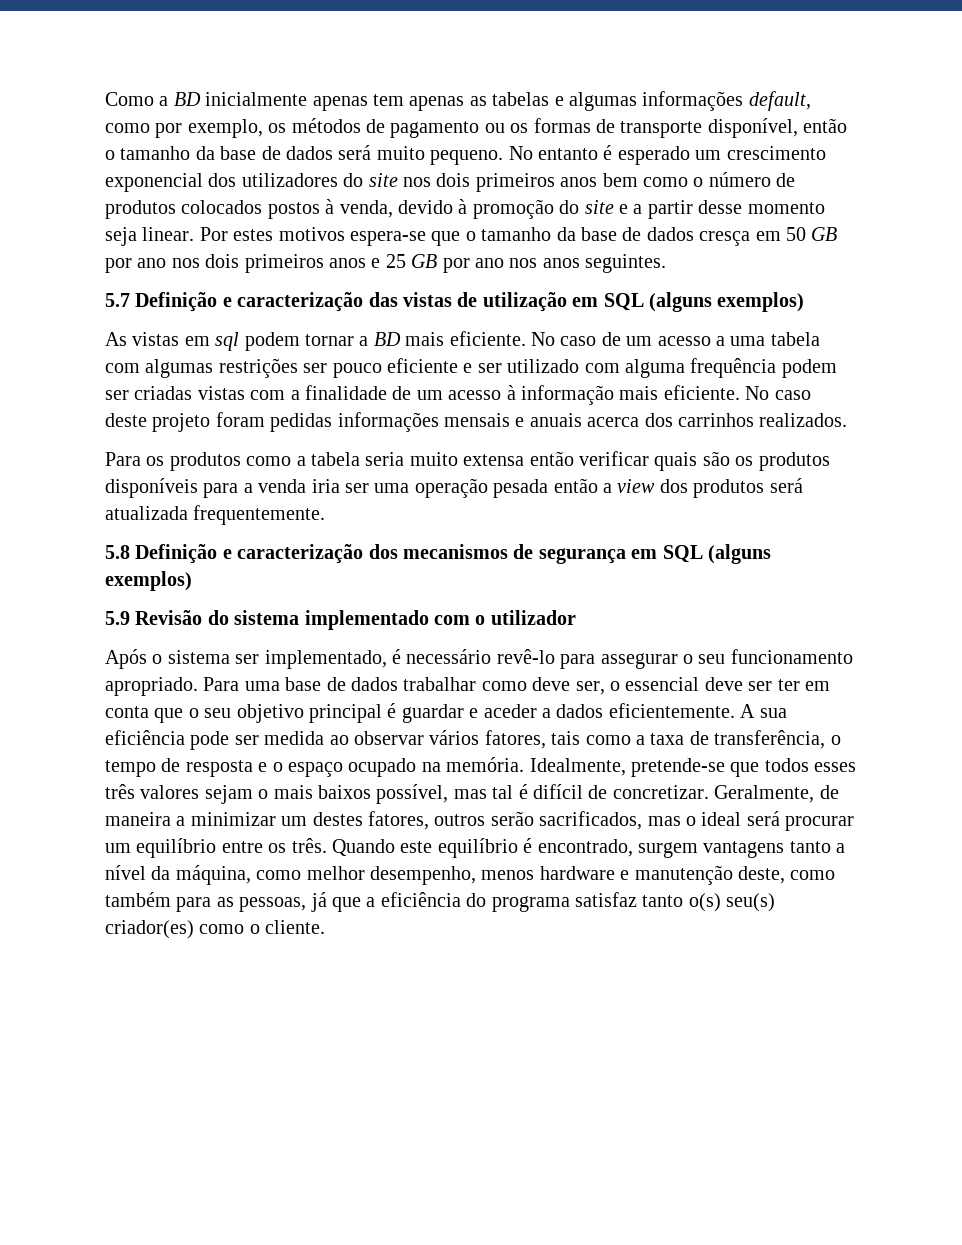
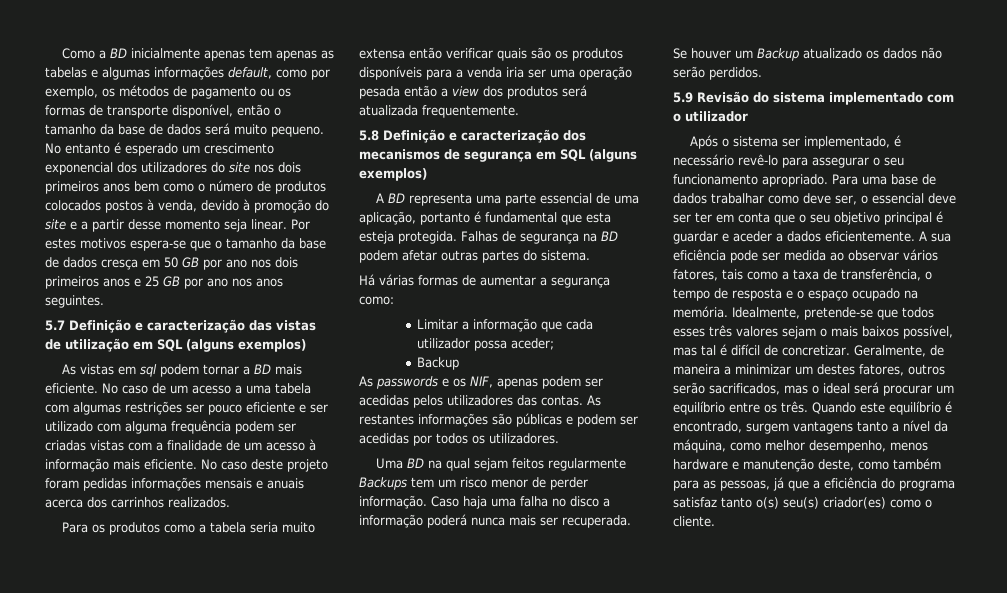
(192, 581) none -> [375,193,639,206] [359,211,611,225] [359,231,618,244] [359,250,590,263] [359,274,610,288] [359,296,394,305] [416,318,593,332] [416,338,554,351] [416,357,459,370] [359,376,603,389] [359,395,601,408] [359,413,638,427] [359,433,559,446] [375,458,626,471] [359,477,588,490] [359,495,610,509] [359,514,631,528] [673,47,942,61] [673,66,762,80] // A BD representa uma parte essencial de uma aplicação, portanto é fundamental que esta esteja protegida. Falhas de segurança na BD podem afetar outras partes do sistema. // Há várias formas de aumentar a segurança como: // Limitar a informação que cada utilizador possa aceder; // Backup // As passwords e os NIF, apenas podem ser acedidas pelos utilizadores das contas. As restantes informações são públicas e podem ser acedidas por todos os utilizadores. // Uma BD na qual sejam feitos regularmente Backups tem um risco menor de perder informação. Caso haja uma falha no disco a informação poderá nunca mais ser recuperada. Se houver um Backup atualizado os dados não serão perdidos.

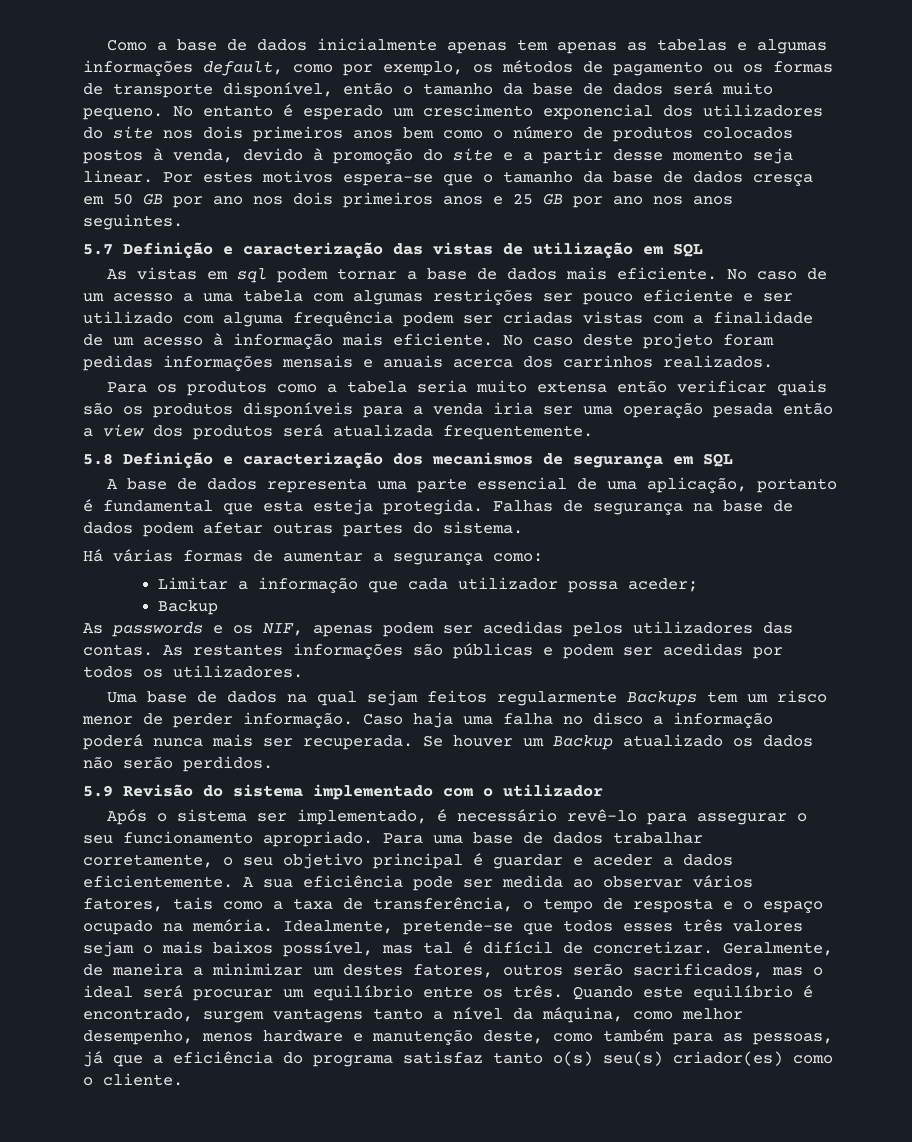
[109,48,127,58] BD -> [176,39,307,51] base de dados
[186,339,306,352] (alguns exemplos) -> (703, 250) none
[253,364,271,374] BD -> [426,268,557,280] base de dados
[589,149,637,162] [359,168,427,181] [375,193,405,203] (alguns exemplos) // A BD -> [106,478,257,490] // A base de dados
[600,231,618,241] BD -> [723,500,793,512] [83,522,133,534] base de dados
[406,458,424,468] BD -> [146,691,277,703] base de dados
[768,193,956,205] [673,212,795,225] como deve ser, o essencial deve ser ter em conta que -> [83,854,213,868] corretamente,

